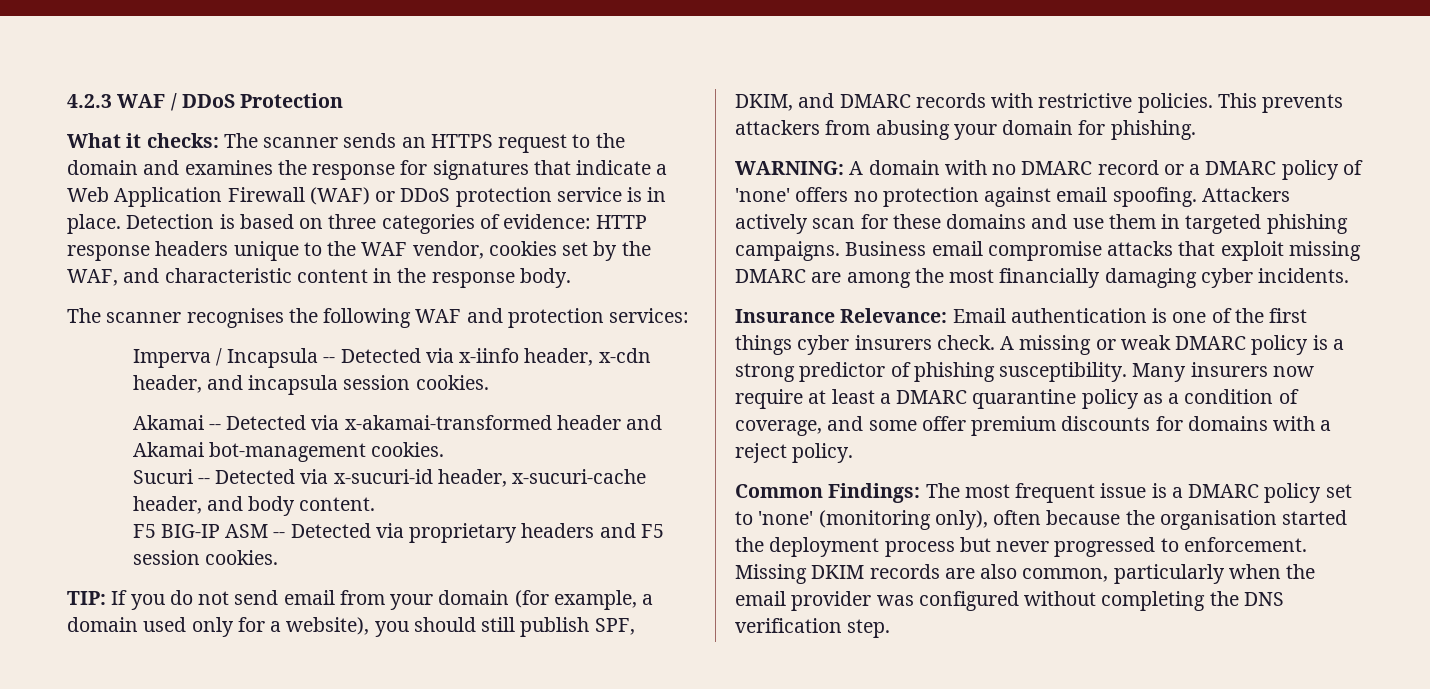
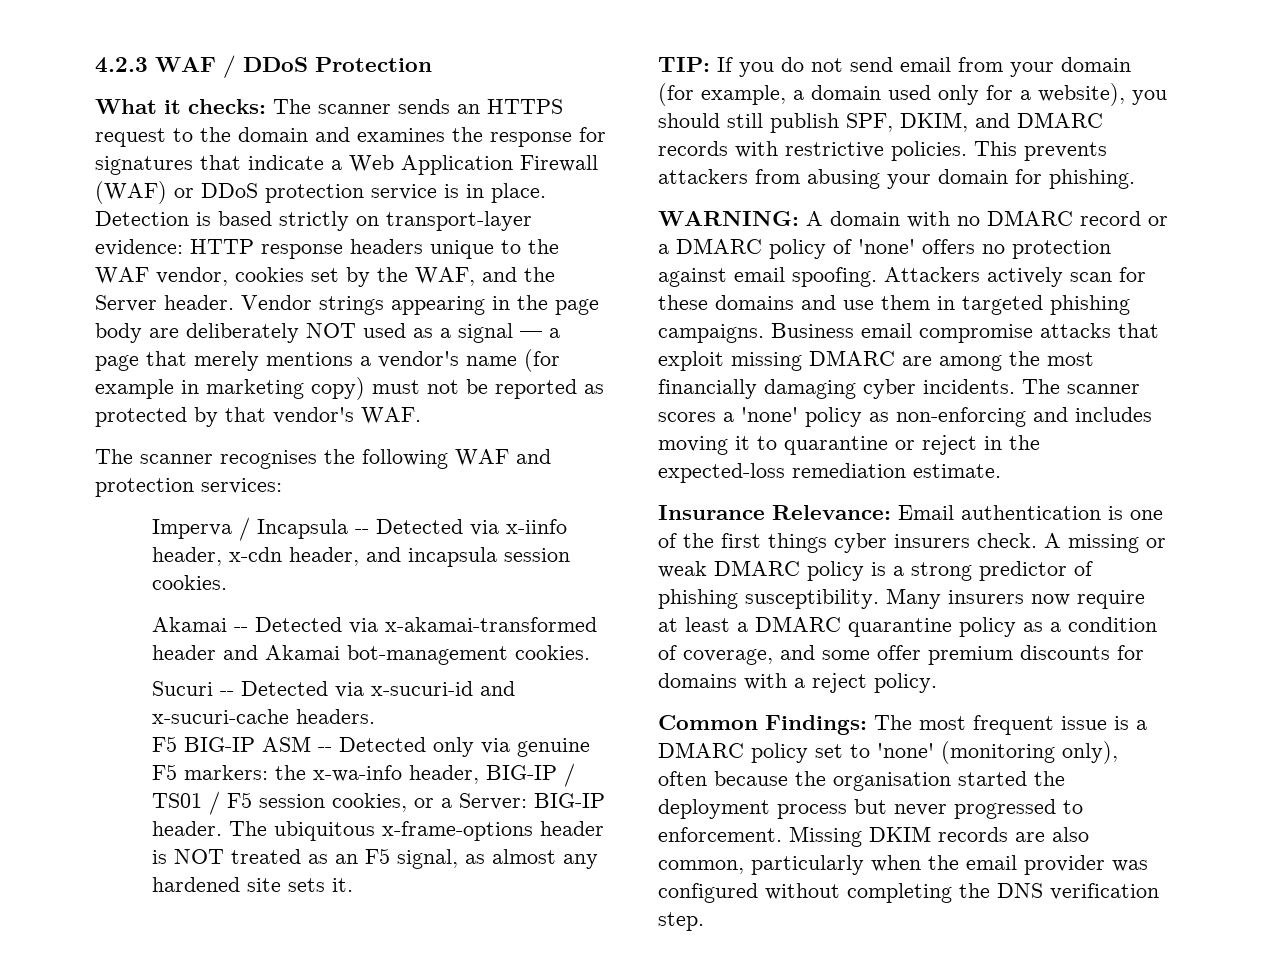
[299,214,500,234] on three categories of -> [279,211,532,231] strictly on transport-layer
[164,268,571,288] characteristic content in the response body. -> [524,267,555,282] [95,295,599,315] [95,323,560,343] [95,349,560,372] [95,377,604,400] [95,407,421,427] the Server header. Vendor strings appearing in the page body are deliberately NOT used as a signal — a page that merely mentions a vendor's name (for example in marketing copy) must not be reported as protected by that vendor's WAF.
[437,469,647,487] [132,496,376,516] header, x-sucuri-cache header, and body content. -> [479,681,515,696] [151,709,375,724] and x-sucuri-cache headers.
[375,523,665,543] [132,550,278,565] via proprietary headers and F5 session cookies. -> [432,737,590,757] [151,763,575,787] [151,791,605,815] [151,821,604,841] [151,848,598,869] [151,877,353,892] only via genuine F5 markers: the x-wa-info header, BIG-IP / TS01 / F5 session cookies, or a Server: BIG-IP header. The ubiquitous x-frame-options header is NOT treated as an F5 signal, as almost any hardened site sets it.
(1350, 275) none -> [1022,379,1140,394] [658,407,1152,427] [658,435,1040,455] [658,463,1001,483] The scanner scores a 'none' policy as non-enforcing and includes moving it to quarantine or reject in the expected-loss remediation estimate.

